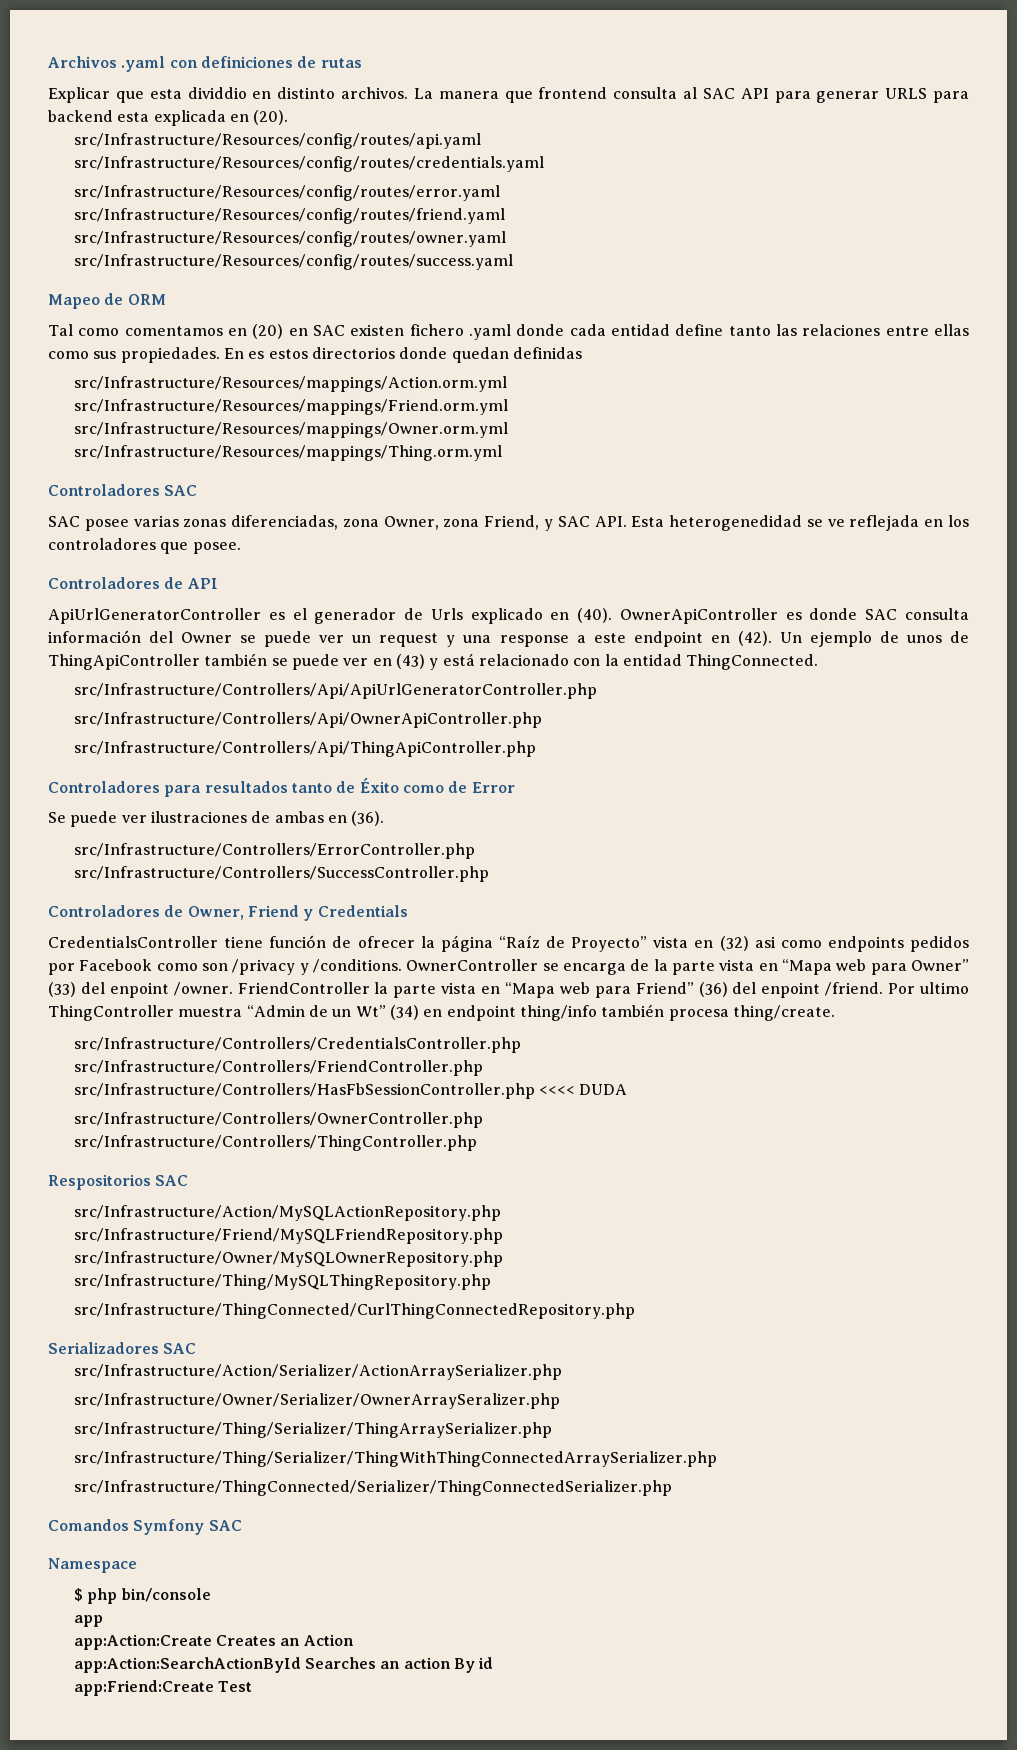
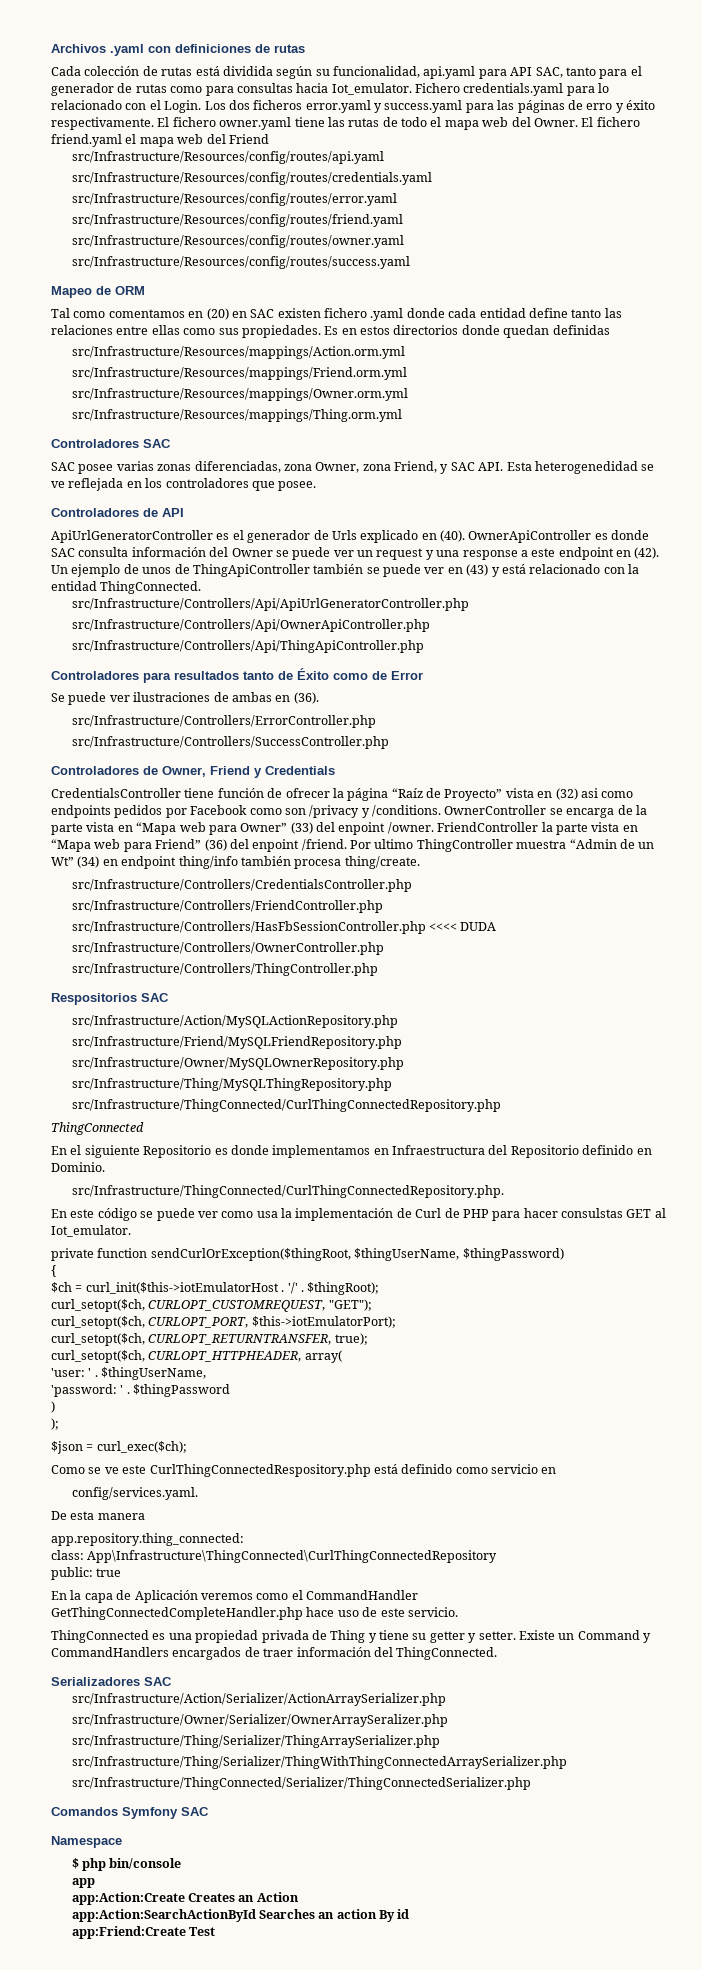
[48,87,970,103] [48,110,289,126] Explicar que esta dividdio en distinto archivos. La manera que frontend consulta al SAC API para generar URLS para backend esta explicada en (20). -> [51,66,642,79] [51,83,610,96] [51,100,655,113] [51,117,640,130] [51,134,269,147] Cada colección de rutas está dividida según su funcionalidad, api.yaml para API SAC, tanto para el generador de rutas como para consultas hacia Iot_emulator. Fichero credentials.yaml para lo relacionado con el Login. Los dos ficheros error.yaml y success.yaml para las páginas de erro y éxito respectivamente. El fichero owner.yaml tiene las rutas de todo el mapa web del Owner. El fichero friend.yaml el mapa web del Friend
[223,348,265,359] En es -> [324,326,357,335] Es en
(635, 1311) none -> [51,1122,144,1135] [51,1145,652,1158] [51,1162,105,1172] [71,1185,504,1198] [51,1208,666,1221] [51,1225,131,1237] [51,1248,564,1261] [51,1265,56,1277] [51,1282,380,1295] [51,1299,372,1312] [51,1316,396,1329] [51,1333,368,1346] [51,1350,342,1363] [51,1367,207,1380] [51,1384,231,1397] [51,1401,55,1413] [51,1418,59,1430] [51,1441,187,1454] [51,1464,557,1477] [71,1487,198,1500] [51,1511,145,1520] [51,1533,244,1546] [51,1550,498,1563] [51,1567,122,1580] [51,1590,418,1603] [51,1607,458,1620] [51,1630,651,1643] [51,1647,498,1660] // ThingConnected // En el siguiente Repositorio es donde implementamos en Infraestructura del Repositorio definido en Dominio. // src/Infrastructure/ThingConnected/CurlThingConnectedRepository.php. // En este código se puede ver como usa la implementación de Curl de PHP para hacer consulstas GET al Iot_emulator. // private function sendCurlOrException($thingRoot, $thingUserName, $thingPassword) // { // $ch = curl_init($this->iotEmulatorHost . '/' . $thingRoot); // curl_setopt($ch, CURLOPT_CUSTOMREQUEST, "GET"); // curl_setopt($ch, CURLOPT_PORT, $this->iotEmulatorPort); // curl_setopt($ch, CURLOPT_RETURNTRANSFER, true); // curl_setopt($ch, CURLOPT_HTTPHEADER, array( // 'user: ' . $thingUserName, // 'password: ' . $thingPassword // ) // ); // $json = curl_exec($ch); // Como se ve este CurlThingConnectedRespository.php está definido como servicio en // config/services.yaml. // De esta manera // app.repository.thing_connected: // class: App\Infrastructure\ThingConnected\CurlThingConnectedRepository // public: true // En la capa de Aplicación veremos como el CommandHandler GetThingConnectedCompleteHandler.php hace uso de este servicio. // ThingConnected es una propiedad privada de Thing y tiene su getter y setter. Existe un Command y CommandHandlers encargados de traer información del ThingConnected.

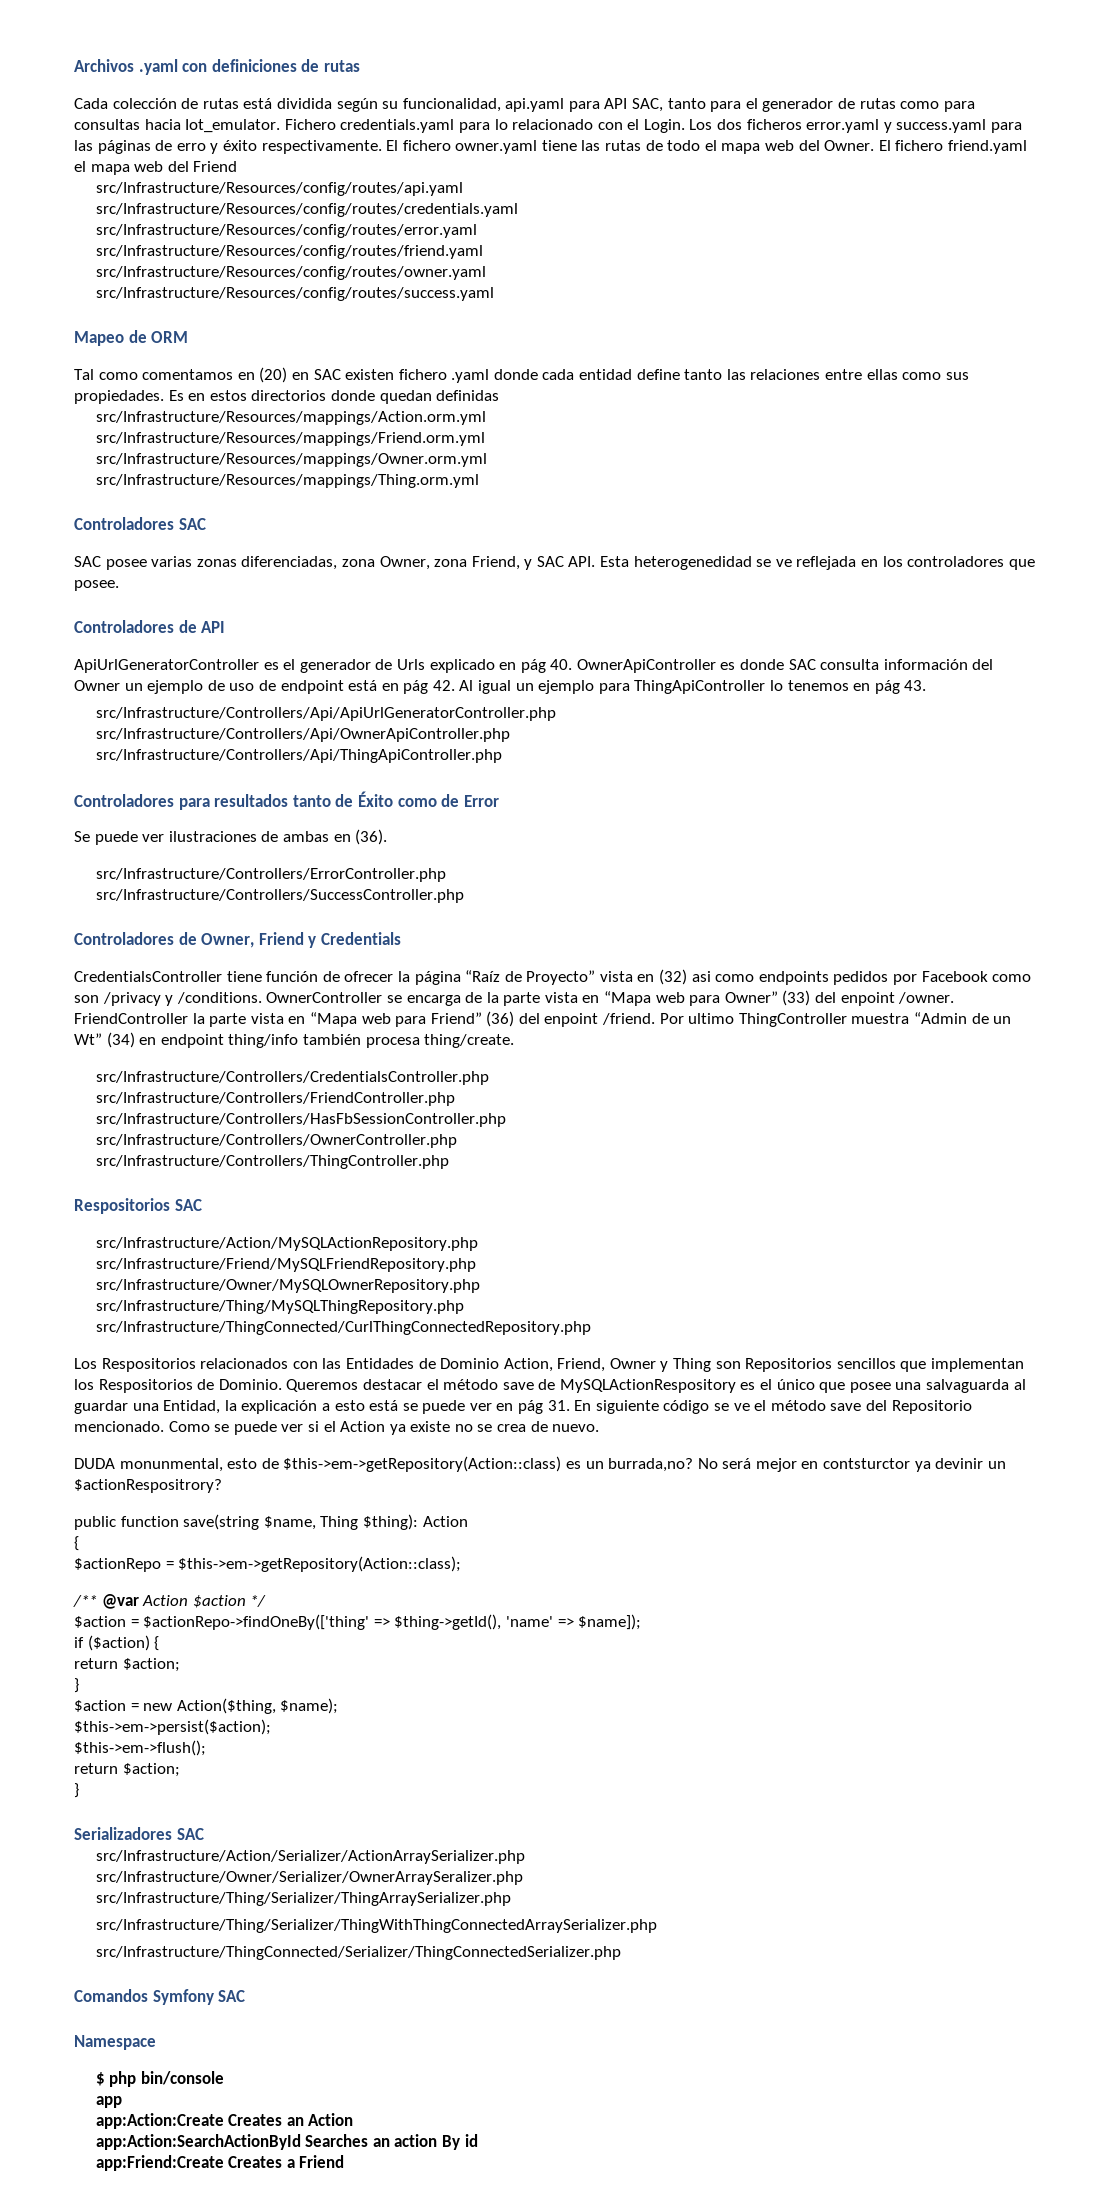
[440,530,465,542] (40). -> [520,659,573,673] pág 40.
[275,547,660,560] [51,564,639,577] [51,581,202,594] se puede ver un request y una response a este endpoint en (42). Un ejemplo de unos de ThingApiController también se puede ver en (43) y está relacionado con la entidad ThingConnected. -> [124,680,927,694] un ejemplo de uso de endpoint está en pág 42. Al igual un ejemplo para ThingApiController lo tenemos en pág 43.
[428,922,497,931] <<<< DUDA -> (506, 1120) none
[51,1122,144,1135] [51,1145,652,1158] [51,1162,105,1172] [71,1185,504,1198] [51,1208,666,1221] [51,1225,131,1237] [51,1248,564,1261] [51,1265,56,1277] [51,1282,380,1295] [51,1299,372,1312] [51,1316,396,1329] [51,1333,368,1346] [51,1350,342,1363] [51,1367,207,1380] [51,1384,231,1397] [51,1401,55,1413] [51,1418,59,1430] [51,1441,187,1454] [51,1464,557,1477] [71,1487,198,1500] [51,1511,145,1520] [51,1533,244,1546] [51,1550,498,1563] [51,1567,122,1580] [51,1590,418,1603] [51,1607,458,1620] [51,1630,651,1643] [51,1647,498,1660] ThingConnected // En el siguiente Repositorio es donde implementamos en Infraestructura del Repositorio definido en Dominio. // src/Infrastructure/ThingConnected/CurlThingConnectedRepository.php. // En este código se puede ver como usa la implementación de Curl de PHP para hacer consulstas GET al Iot_emulator. // private function sendCurlOrException($thingRoot, $thingUserName, $thingPassword) // { // $ch = curl_init($this->iotEmulatorHost . '/' . $thingRoot); // curl_setopt($ch, CURLOPT_CUSTOMREQUEST, "GET"); // curl_setopt($ch, CURLOPT_PORT, $this->iotEmulatorPort); // curl_setopt($ch, CURLOPT_RETURNTRANSFER, true); // curl_setopt($ch, CURLOPT_HTTPHEADER, array( // 'user: ' . $thingUserName, // 'password: ' . $thingPassword // ) // ); // $json = curl_exec($ch); // Como se ve este CurlThingConnectedRespository.php está definido como servicio en // config/services.yaml. // De esta manera // app.repository.thing_connected: // class: App\Infrastructure\ThingConnected\CurlThingConnectedRepository // public: true // En la capa de Aplicación veremos como el CommandHandler GetThingConnectedCompleteHandler.php hace uso de este servicio. // ThingConnected es una propiedad privada de Thing y tiene su getter y setter. Existe un Command y CommandHandlers encargados de traer información del ThingConnected. -> [74,1358,1025,1372] [74,1379,1026,1393] [74,1400,972,1414] [74,1421,600,1435] [74,1456,1006,1472] [74,1479,222,1493] [74,1514,468,1530] [74,1536,79,1551] [74,1556,462,1572] [73,1594,267,1609] [74,1614,642,1630] [74,1635,160,1651] [74,1658,180,1672] [74,1678,79,1693] [74,1698,339,1714] [74,1719,271,1735] [74,1740,206,1756] [74,1763,180,1777] [74,1783,79,1798] Los Respositorios relacionados con las Entidades de Dominio Action, Friend, Owner y Thing son Repositorios sencillos que implementan los Respositorios de Dominio. Queremos destacar el método save de MySQLActionRespository es el único que posee una salvaguarda al guardar una Entidad, la explicación a esto está se puede ver en pág 31. En siguiente código se ve el método save del Repositorio mencionado. Como se puede ver si el Action ya existe no se crea de nuevo. // DUDA monunmental, esto de $this->em->getRepository(Action::class) es un burrada,no? No será mejor en contsturctor ya devinir un $actionRespositrory? // public function save(string $name, Thing $thing): Action // { // $actionRepo = $this->em->getRepository(Action::class); // /** @var Action $action */ // $action = $actionRepo->findOneBy(['thing' => $thing->getId(), 'name' => $name]); // if ($action) { // return $action; // } // $action = new Action($thing, $name); // $this->em->persist($action); // $this->em->flush(); // return $action; // }
[188,1927,215,1936] Test -> [228,2155,345,2168] Creates a Friend

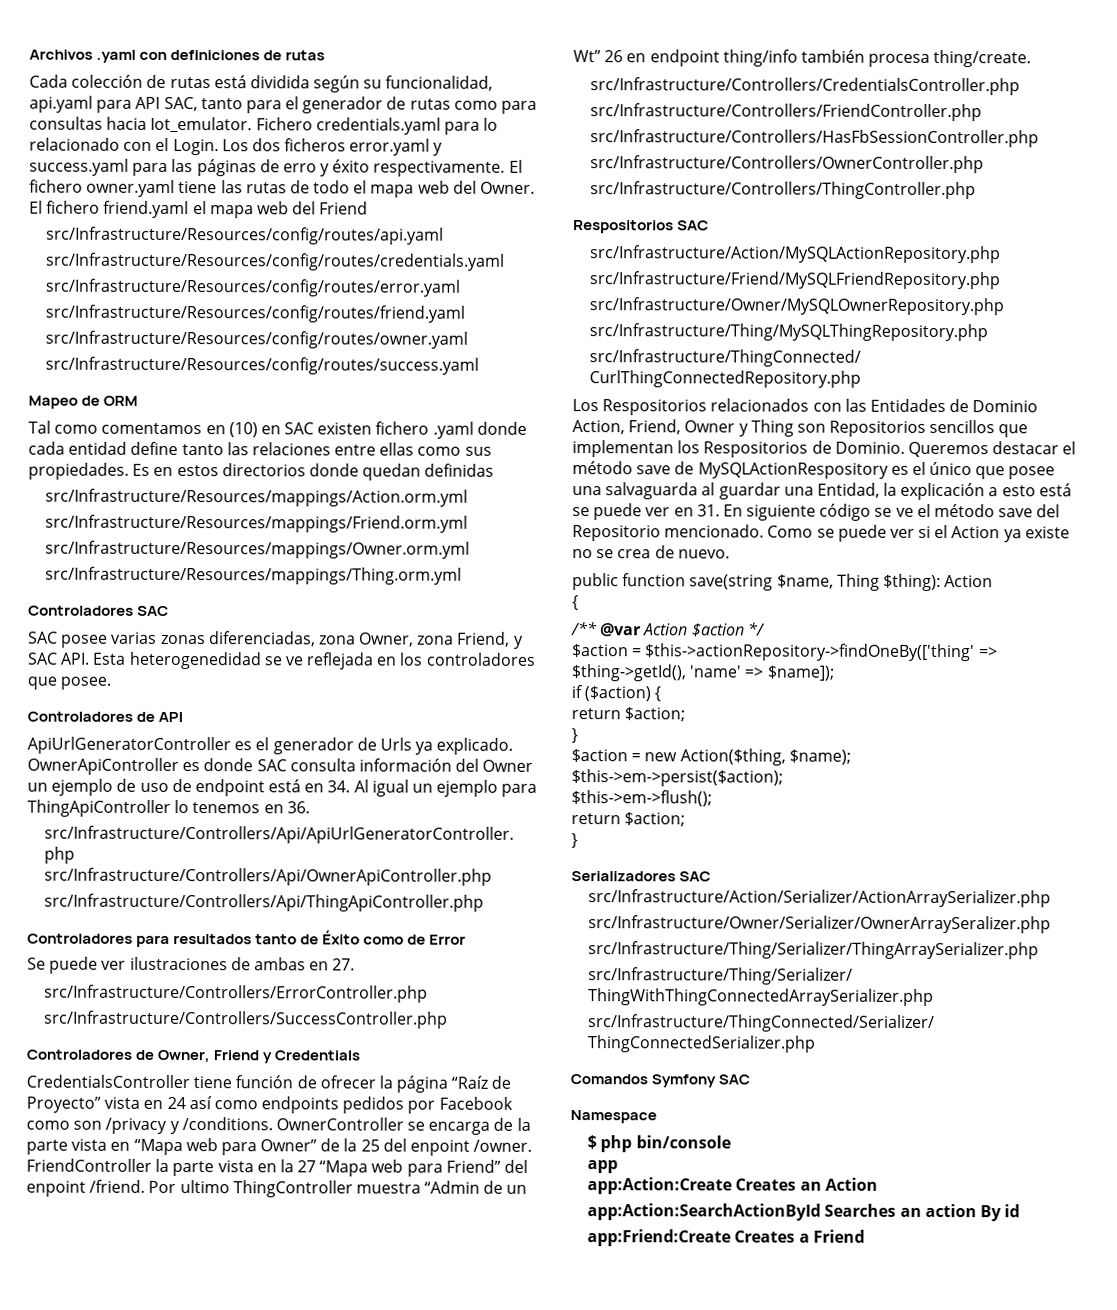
[259,367,288,383] (20) -> [228,422,258,438] (10)
[429,659,573,673] explicado en pág 40. -> [415,737,514,755] ya explicado.
[403,680,455,694] pág 42. -> [327,780,351,793] 34.
[874,680,927,694] pág 43. -> [286,801,310,814] 36.
[355,829,388,845] (36). -> [332,958,356,971] 27.
[659,969,711,985] (32) asi -> [166,1096,212,1110] 24 así
[782,990,811,1006] (33) -> [320,1138,380,1152] de la 25
(306, 1020) none -> [279,1159,317,1173] la 27
[486,1011,515,1027] (36) -> (501, 1166) none
[106,1032,135,1048] (34) -> [604,50,624,63] 26
[518,1400,544,1414] pág -> (694, 512) none
[74,1456,1006,1472] [74,1479,222,1493] // DUDA monunmental, esto de $this->em->getRepository(Action::class) es un burrada,no? No será mejor en contsturctor ya devinir un $actionRespositrory? -> (730, 554) none
[74,1556,462,1572] // $actionRepo = $this->em->getRepository(Action::class); -> (579, 603) none
[143,1614,370,1630] $actionRepo->findOneBy(['thing' -> [644,643,976,662] $this->actionRepository->findOneBy(['thing'

